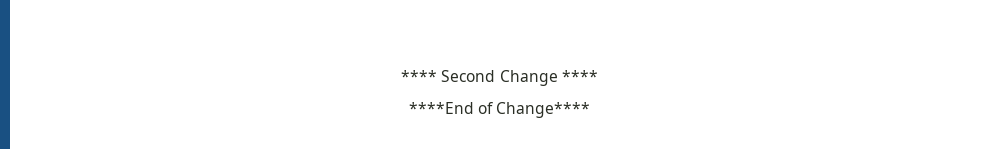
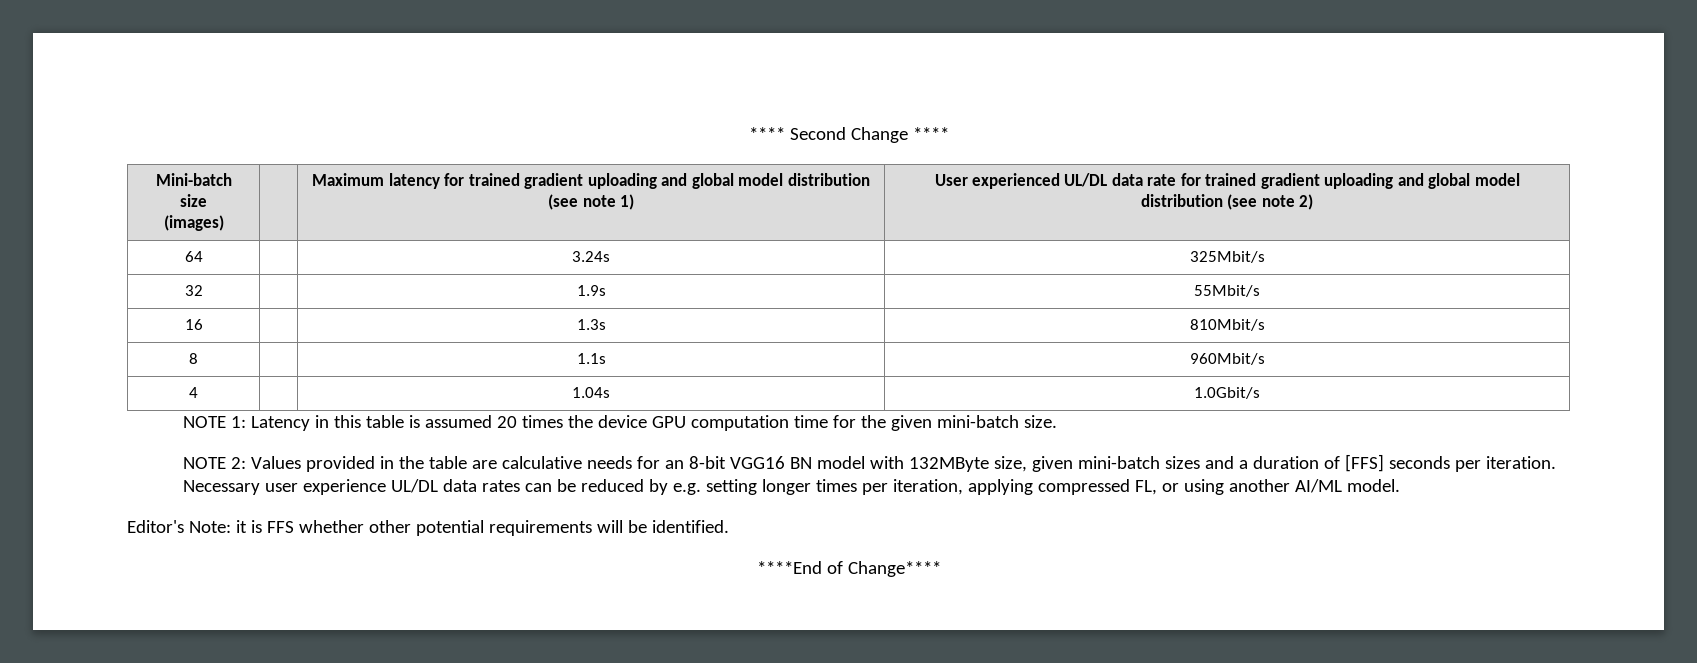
(598, 76) none -> [155,173,232,186] [180,194,207,207] [163,215,224,231] [312,173,870,189] [548,194,634,210] [934,173,1520,189] [1140,194,1314,210] [184,251,203,262] [572,251,610,262] [1189,251,1265,263] [184,285,203,296] [576,285,606,296] [1194,285,1260,297] [184,319,203,330] [576,319,606,330] [1189,319,1265,331] [189,353,198,364] [576,353,606,364] [1189,353,1265,365] [189,387,198,398] [572,387,610,398] [1194,387,1260,399] [183,415,1058,431] [183,454,1557,472] [183,479,1401,495] [127,520,729,536] // Mini-batch size // (images) | | Maximum latency for trained gradient uploading and global model distribution (see note 1) | User experienced UL/DL data rate for trained gradient uploading and global model distribution (see note 2) // 64 | | 3.24s | 325Mbit/s // 32 | | 1.9s | 55Mbit/s // 16 | | 1.3s | 810Mbit/s // 8 | | 1.1s | 960Mbit/s // 4 | | 1.04s | 1.0Gbit/s // NOTE 1: Latency in this table is assumed 20 times the device GPU computation time for the given mini-batch size. // NOTE 2: Values provided in the table are calculative needs for an 8-bit VGG16 BN model with 132MByte size, given mini-batch sizes and a duration of [FFS] seconds per iteration. Necessary user experience UL/DL data rates can be reduced by e.g. setting longer times per iteration, applying compressed FL, or using another AI/ML model. // Editor's Note: it is FFS whether other potential requirements will be identified.

